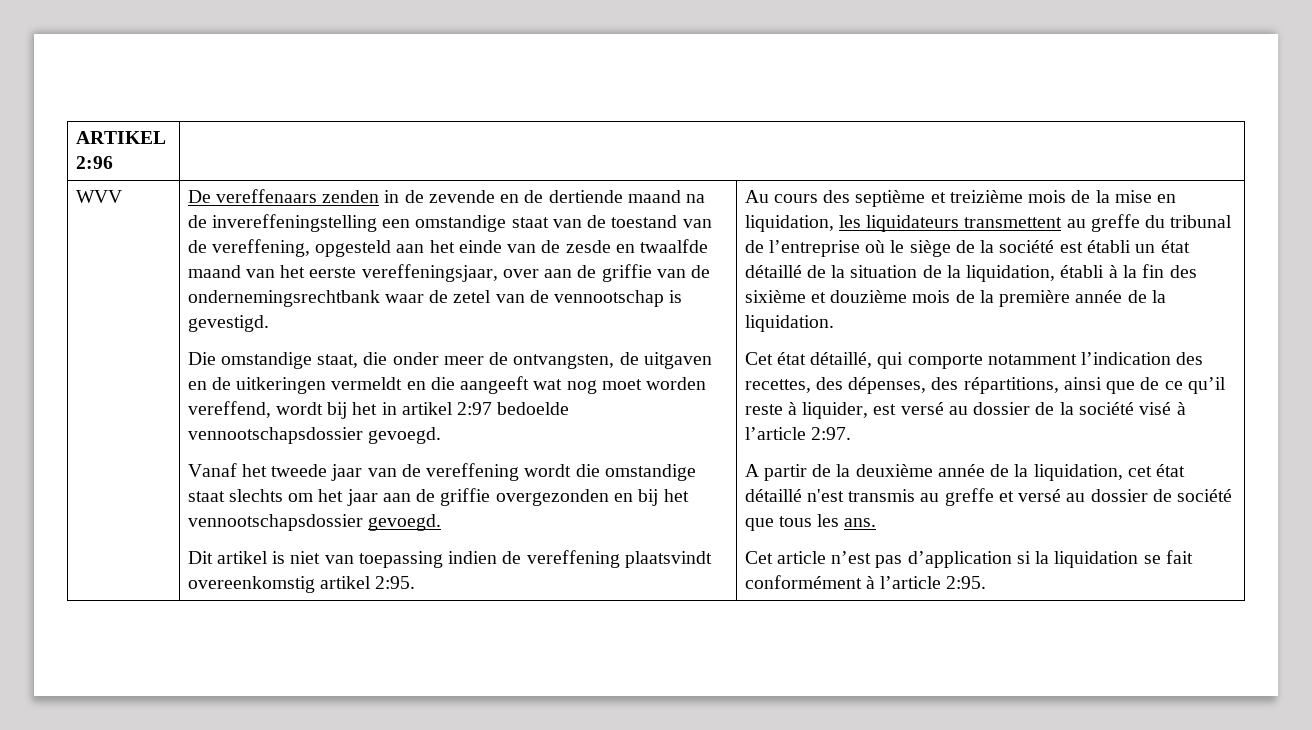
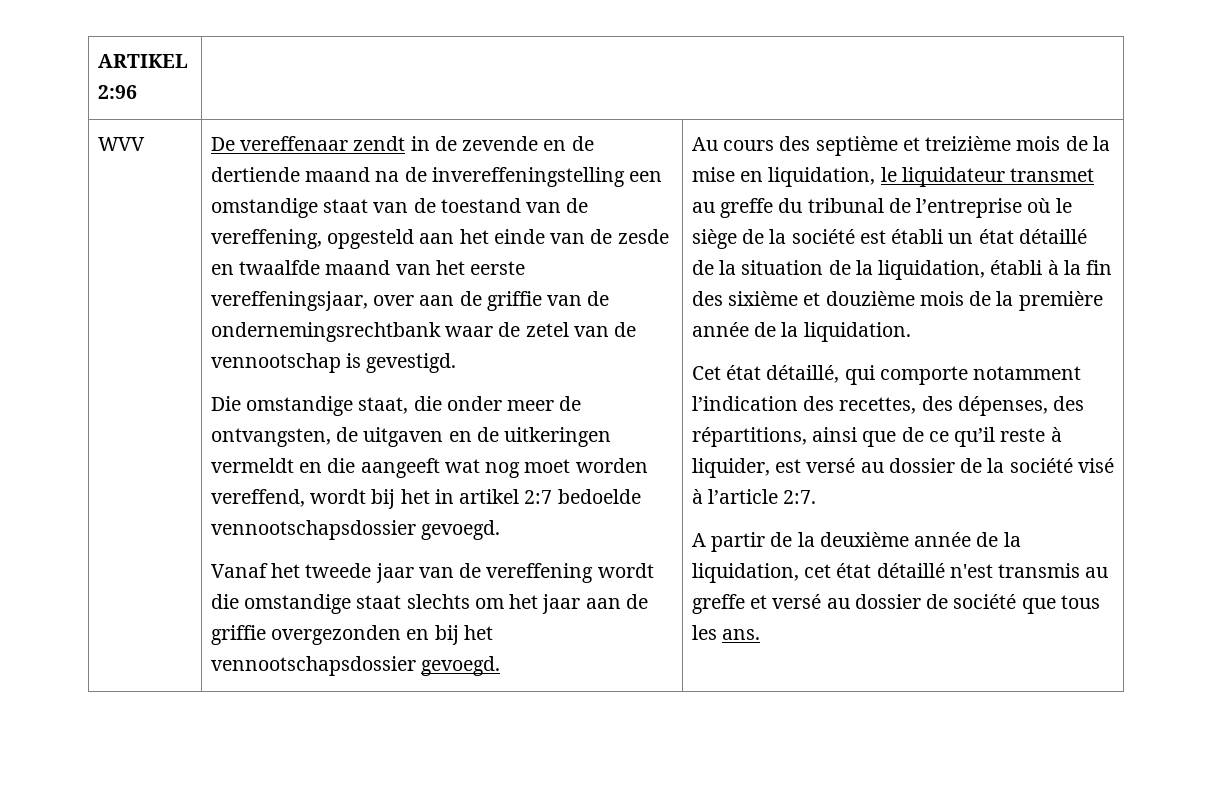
[215,189,380,203] vereffenaars zenden -> [240,136,406,151] vereffenaar zendt
[457,402,493,415] 2:97 -> [524,490,553,504] 2:7
[187,550,713,568] [187,576,416,593] // Dit artikel is niet van toepassing indien de vereffening plaatsvindt overeenkomstig artikel 2:95. -> (501, 666) none
[838,215,1063,232] les liquidateurs transmettent -> [880,167,1095,187] le liquidateur transmet
[810,427,851,440] 2:97. -> [783,490,817,504] 2:7.
[744,550,1194,568] [744,575,987,589] // Cet article n’est pas d’application si la liquidation se fait conformément à l’article 2:95. -> (761, 634) none

